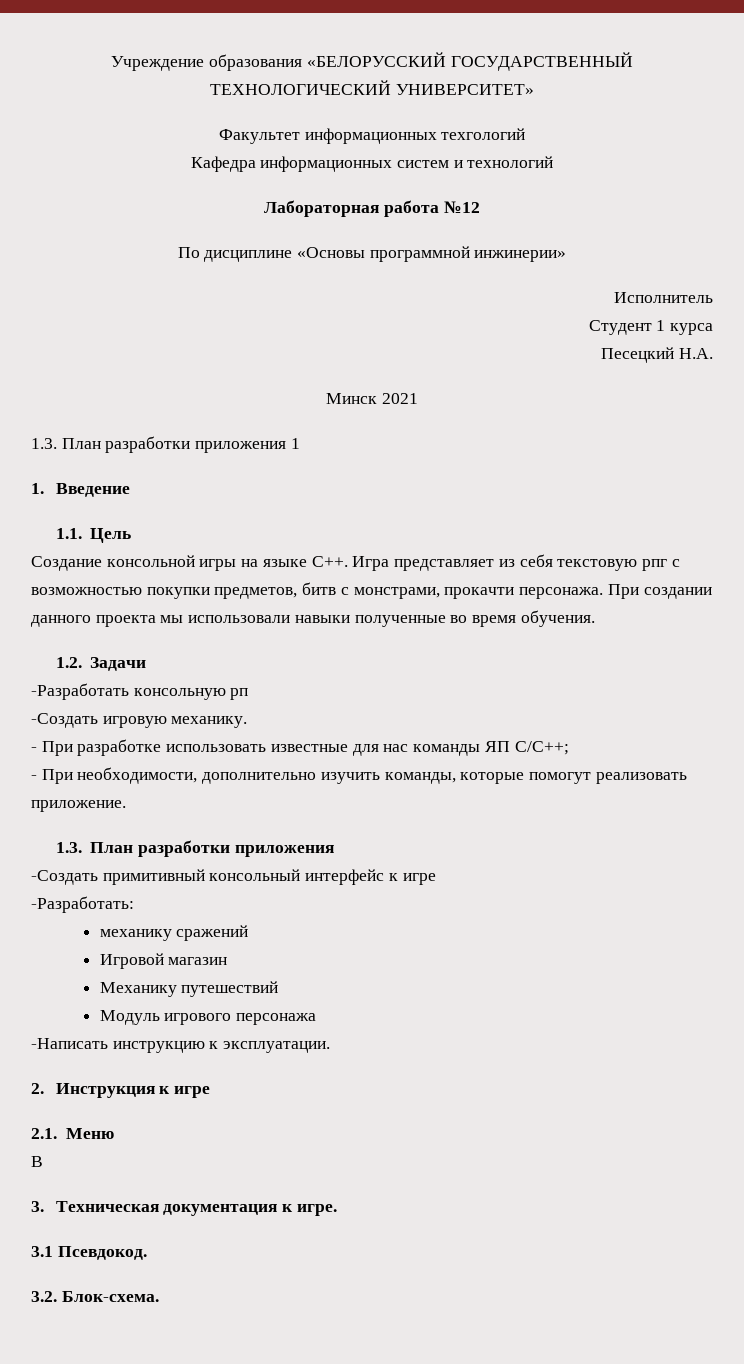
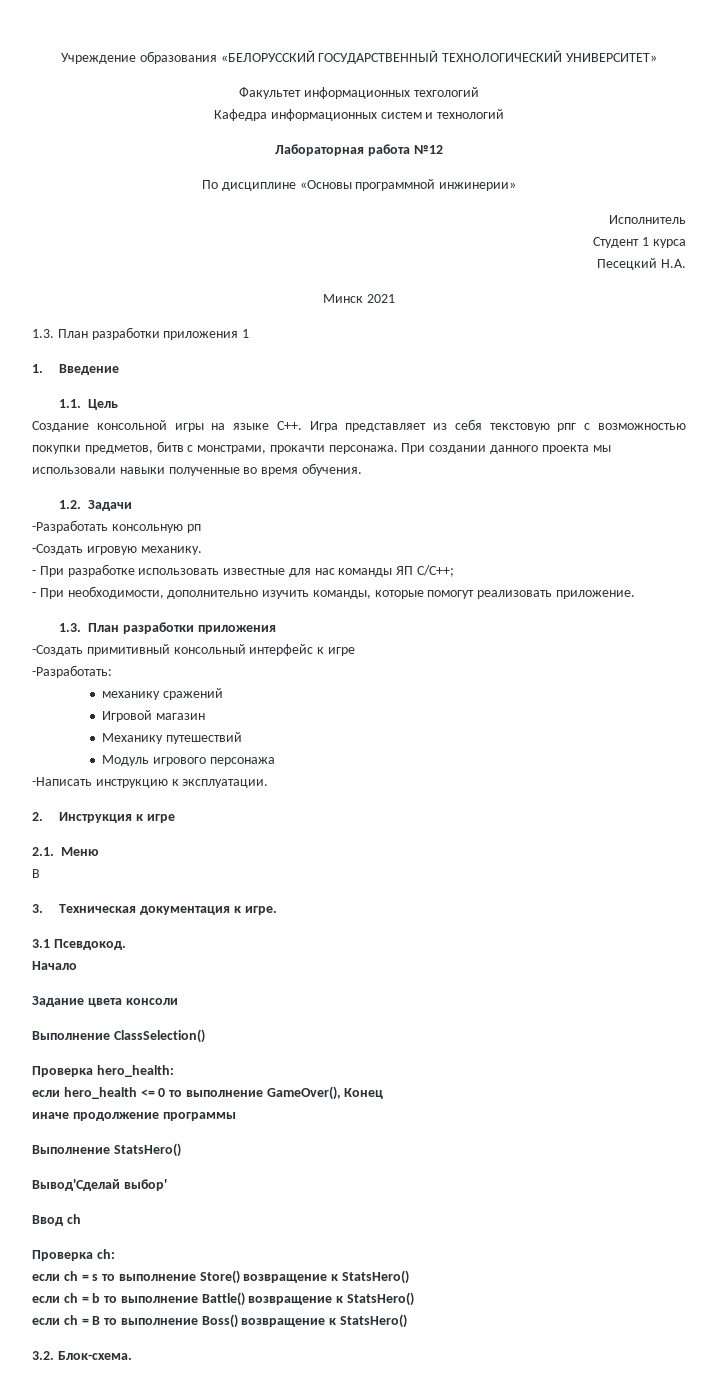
(147, 1253) none -> [32,961,77,970] [32,996,178,1007] [32,1029,205,1043] [32,1065,174,1077] [32,1086,384,1100] [32,1112,236,1121] [32,1143,181,1157] [32,1179,167,1191] [32,1214,81,1226] [32,1249,115,1261] [32,1270,410,1284] [32,1292,415,1306] [32,1314,408,1328] // Начало // Задание цвета консоли // Выполнение ClassSelection() // Проверка hero_health: // если hero_health <= 0 то выполнение GameOver(), Конец // иначе продолжение программы // Выполнение StatsHero() // Вывод'Сделай выбор' // Ввод ch // Проверка ch: // если ch = s то выполнение Store() возвращение к StatsHero() // если ch = b то выполнение Battle() возвращение к StatsHero() // если ch = B то выполнение Boss() возвращение к StatsHero()

